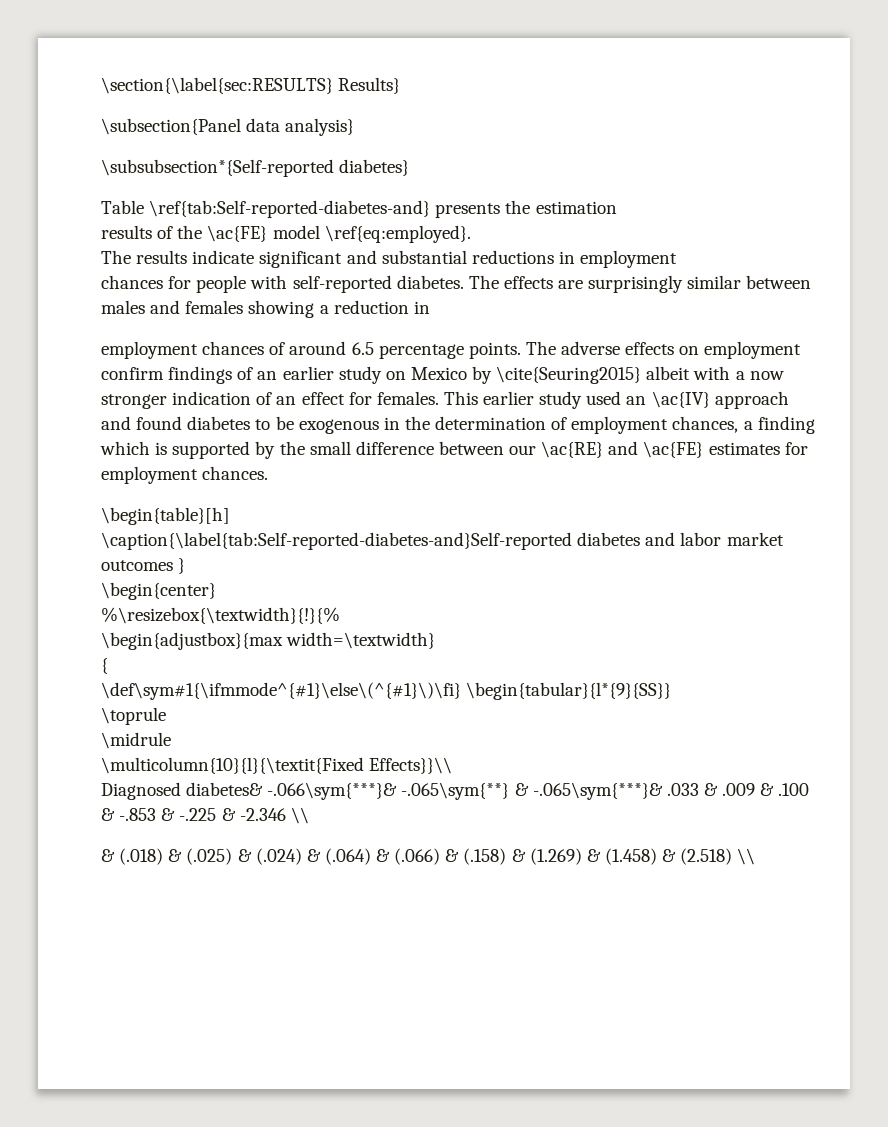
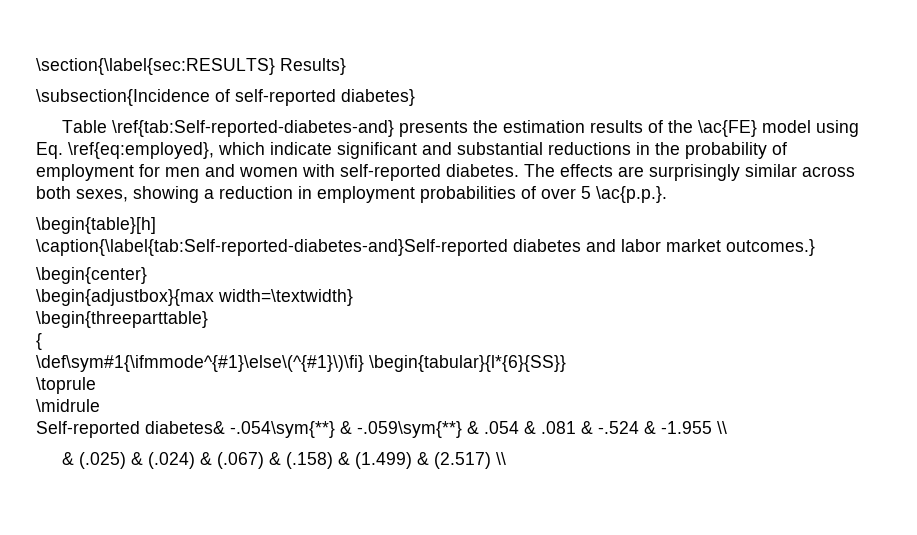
[101,118,355,136] [101,159,334,177] \subsection{Panel data analysis} // \subsubsection*{Self-reported -> [36,89,336,106] \subsection{Incidence of self-reported
(617, 207) // -> (585, 126) none
[324,225,471,243] [101,250,188,264] \ref{eq:employed}. // The results -> [815,120,859,137] [36,142,265,159] using Eq. \ref{eq:employed}, which
[580,250,678,268] [101,275,247,293] employment // chances for people -> [655,142,787,159] [36,164,298,181] the probability of employment for men and women
[746,275,812,289] [101,300,244,314] between males and females -> [802,166,855,177] [36,186,128,202] across both sexes,
[101,341,802,359] [101,366,784,384] [101,391,789,409] [101,416,815,434] [100,441,808,459] [101,466,269,484] // employment chances of around 6.5 percentage points. The adverse effects on employment confirm findings of an earlier study on Mexico by \cite{Seuring2015} albeit with a now stronger indication of an effect for females. This earlier study used an \ac{IV} approach and found diabetes to be exogenous in the determination of employment chances, a finding which is supported by the small difference between our \ac{RE} and \ac{FE} estimates for employment chances. -> [317,186,667,203] employment probabilities of over 5 \ac{p.p.}.
[101,558,186,574] outcomes } -> [726,239,815,256] outcomes.}
[101,607,340,624] // %\resizebox{\textwidth}{!}{% -> (147, 275) none
(436, 640) none -> [36,311,208,328] // \begin{threeparttable}
[466,682,672,700] \begin{tabular}{l*{9}{SS}} -> [369,355,566,372] \begin{tabular}{l*{6}{SS}}
[101,757,453,774] [101,782,810,800] [101,808,286,821] \multicolumn{10}{l}{\textit{Fixed Effects}}\\ // Diagnosed diabetes& -.066\sym{***}& -.065\sym{**} & -.065\sym{***}& .033 & .009 & .100 & -.853 & -.225 & -2.346 -> [36,421,712,438] Self-reported diabetes& -.054\sym{**} & -.059\sym{**} & .054 & .081 & -.524 & -1.955
[119,848,183,865] (.018) & -> (74, 458) none
[324,848,733,865] (.064) & (.066) & (.158) & (1.269) & (1.458) & (2.518) -> [216,452,491,469] (.067) & (.158) & (1.499) & (2.517)

